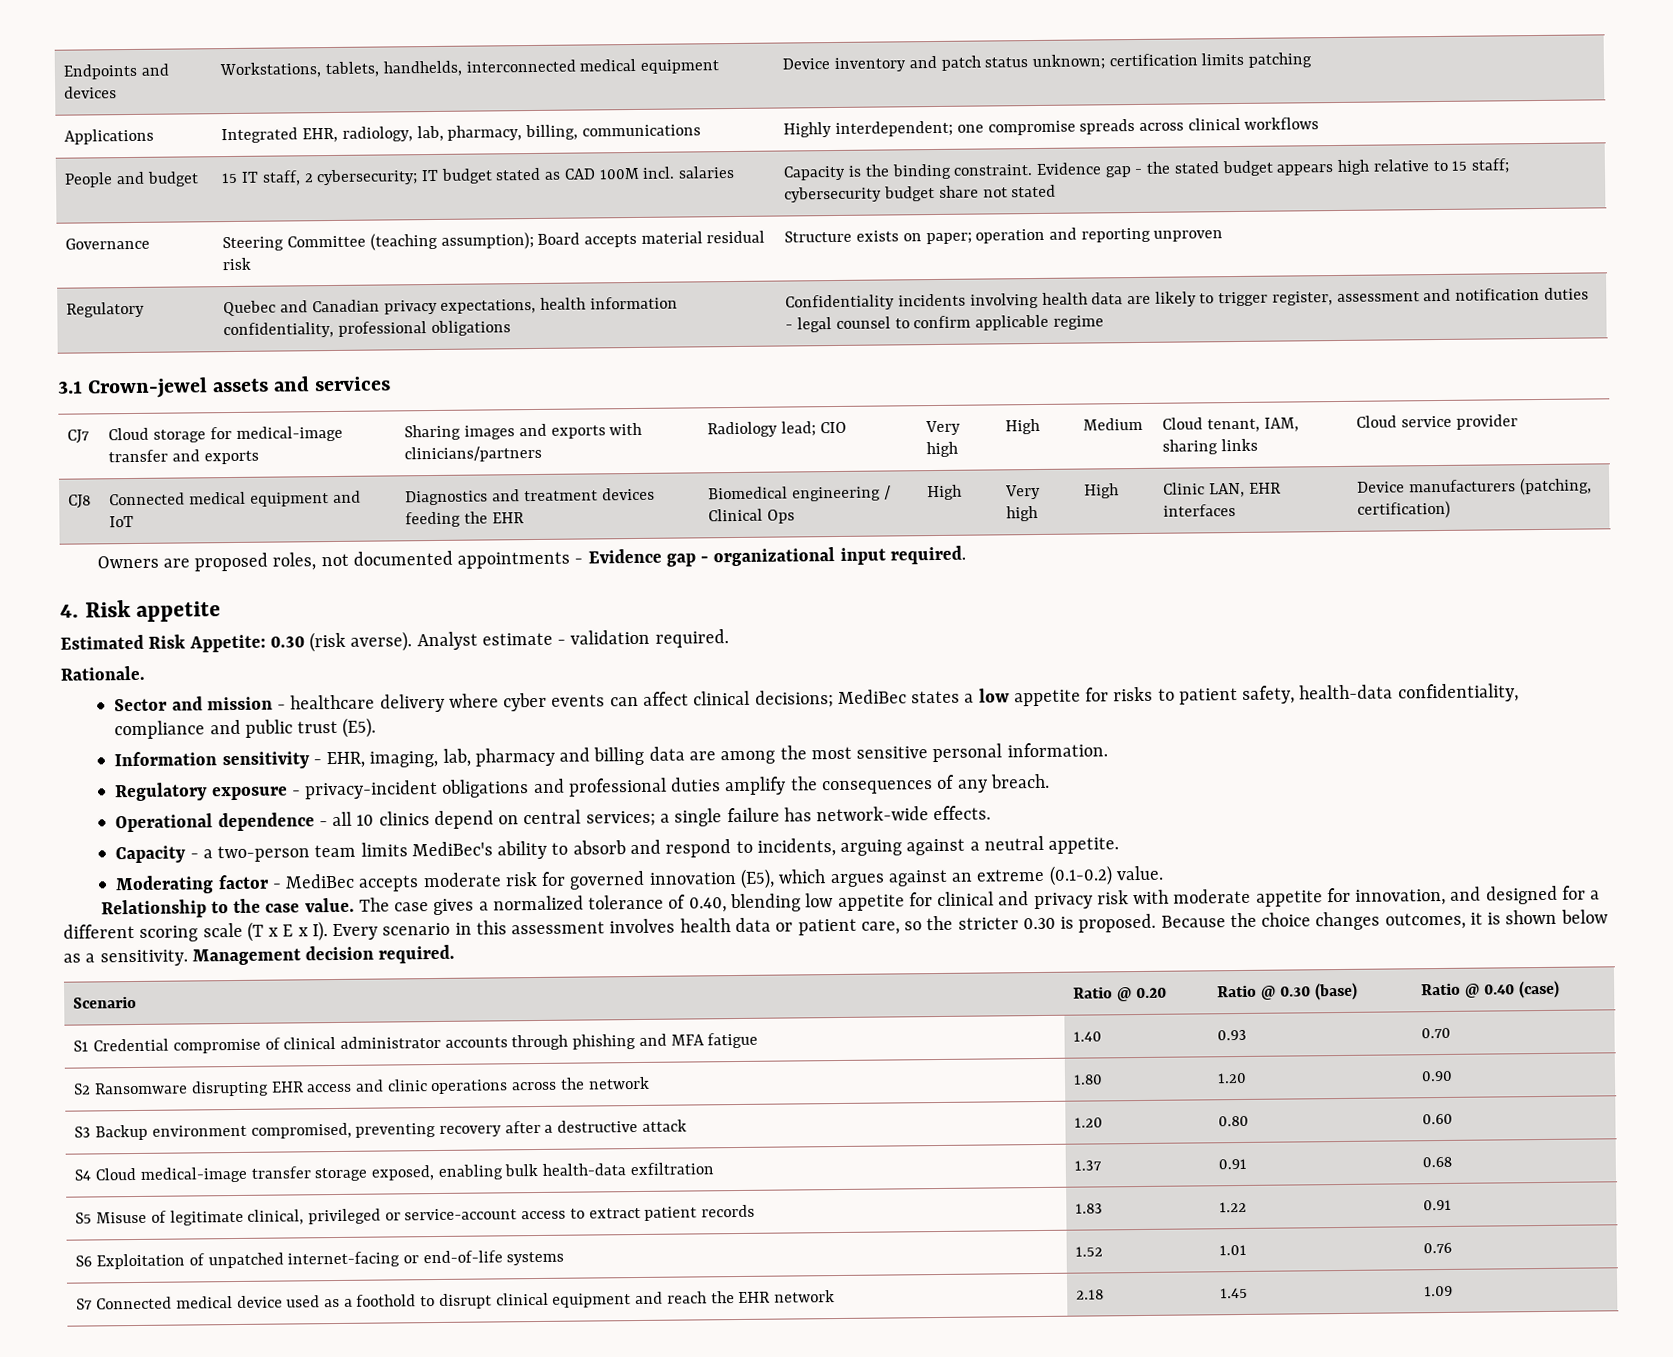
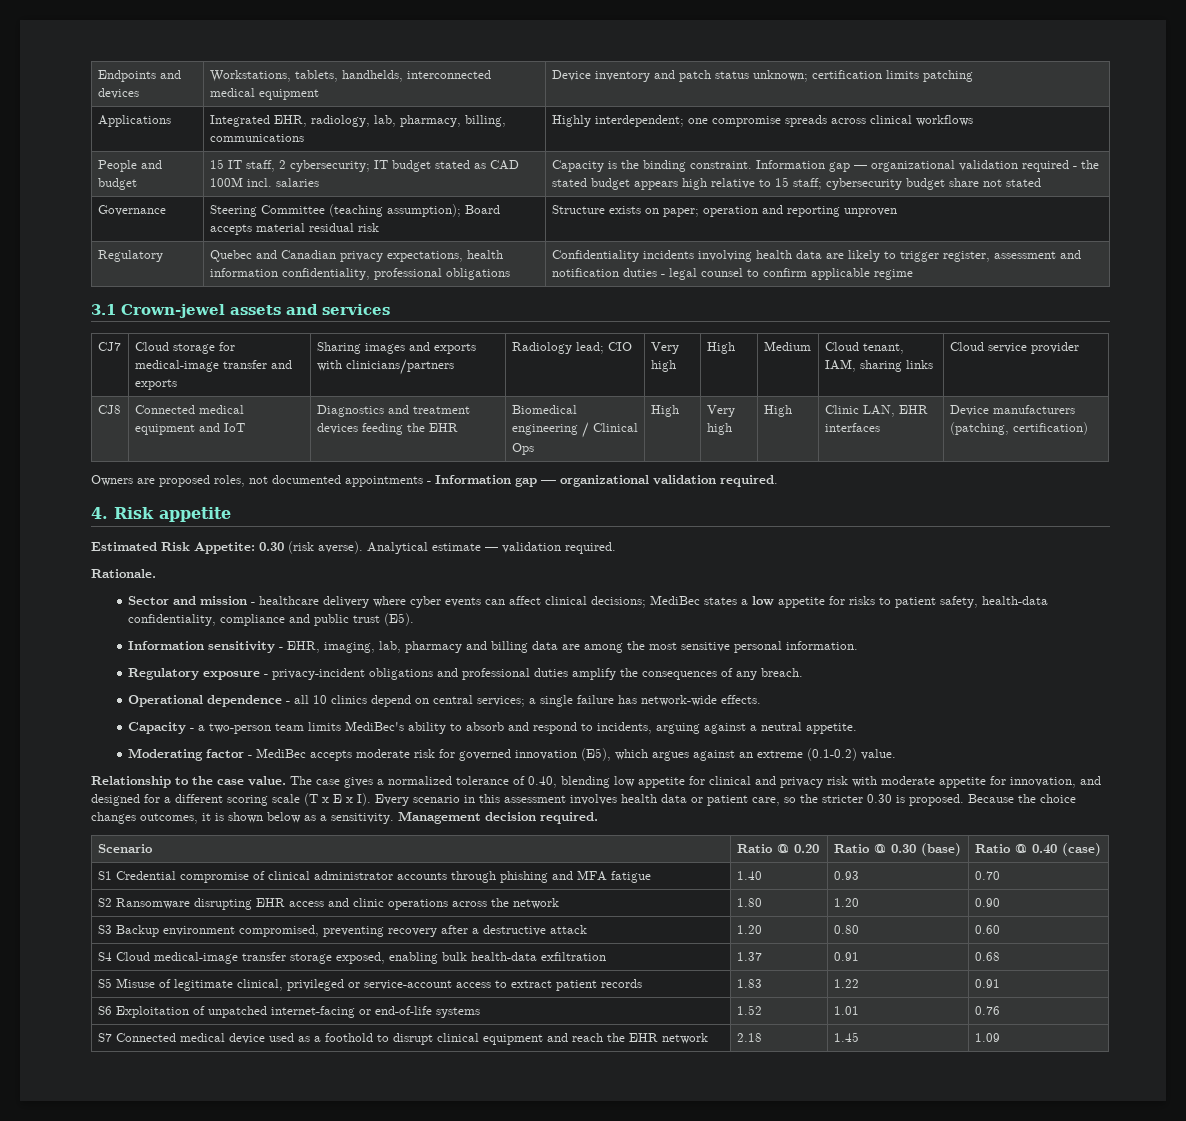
[1036,162,1132,178] Evidence gap -> [755,160,1069,172] Information gap — organizational validation required
[587,547,886,567] Evidence gap - organizational input -> [435,475,716,487] Information gap — organizational validation
[416,631,567,651] Analyst estimate - -> [367,542,498,554] Analytical estimate —

